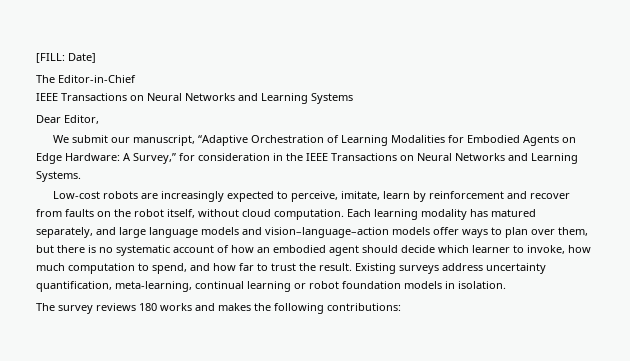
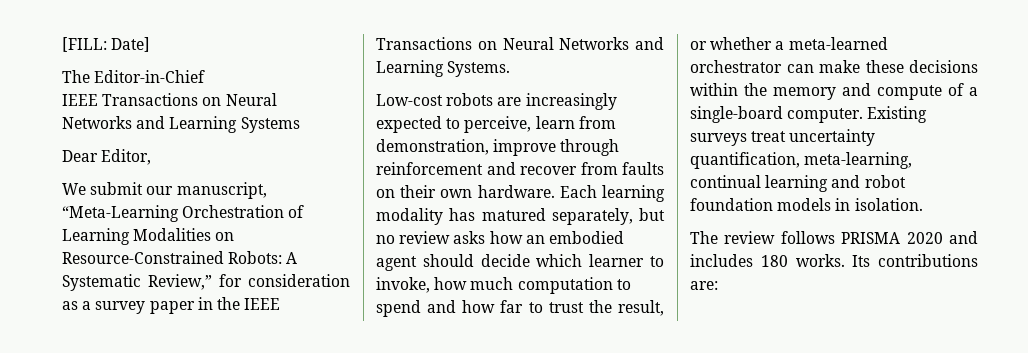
[197,135,248,146] “Adaptive -> [62,205,179,222] “Meta-Learning
[447,135,576,146] [36,153,270,164] for Embodied Agents on Edge Hardware: A Survey,” for consideration -> [215,232,235,241] [62,251,298,264] [62,274,350,291] [62,301,195,314] on Resource-Constrained Robots: A Systematic Review,” for consideration as a survey paper
[340,191,426,202] imitate, learn by -> [535,116,616,129] [376,139,620,156] learn from demonstration, improve through
[114,209,344,220] the robot itself, without cloud computation. -> [400,185,555,198] their own hardware.
[96,227,588,238] [36,245,229,256] and large language models and vision–language–action models offer ways to plan over them, but there is no systematic account of -> [639,208,665,221] [376,231,486,244] but no review asks
[152,263,187,274] spend, -> [376,300,421,317] spend
[319,263,352,271] result. -> [618,300,664,316] [690,37,888,50] [690,60,978,73] [690,83,978,100] [690,106,864,123] result, or whether a meta-learned orchestrator can make these decisions within the memory and compute of a single-board computer.
[442,263,483,271] address -> [751,131,787,142] treat
[294,283,306,289] or -> [831,175,861,188] and
[58,303,401,314] survey reviews 180 works and makes the following contributions: -> [724,231,978,244] [690,254,978,267] [690,281,718,290] review follows PRISMA 2020 and includes 180 works. Its contributions are:

